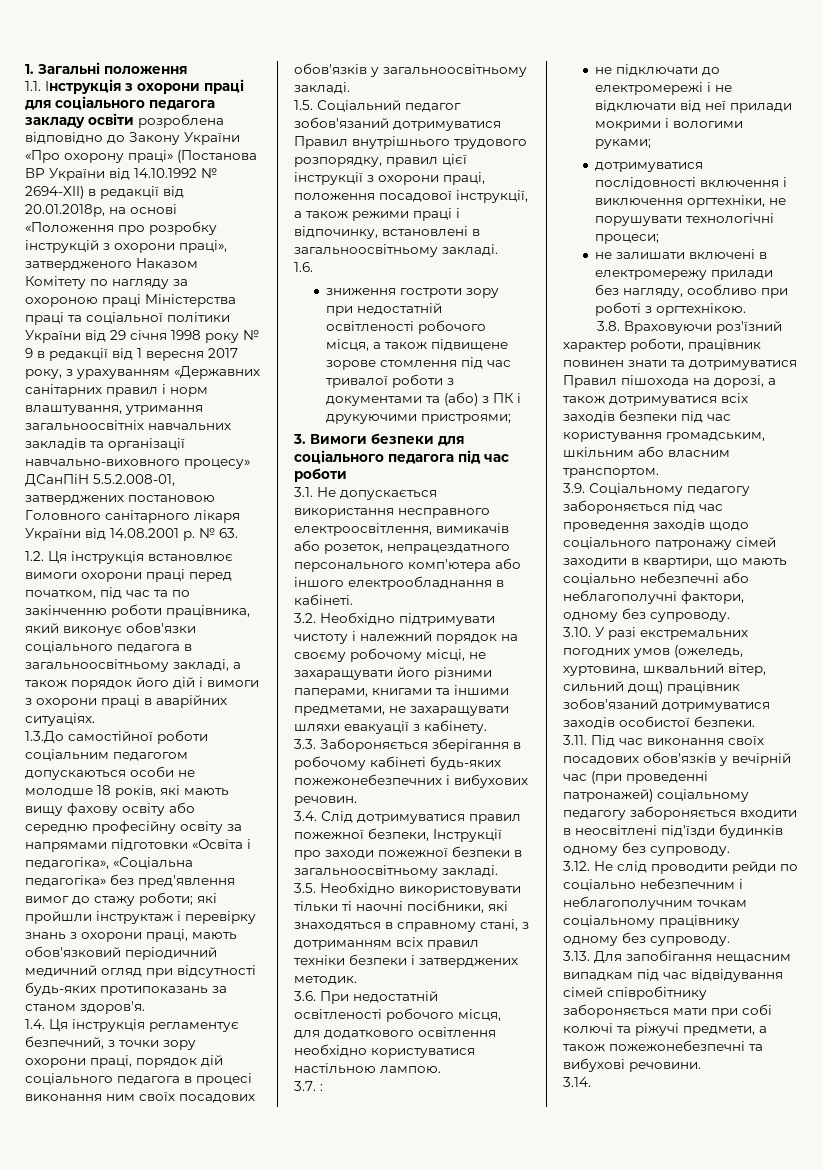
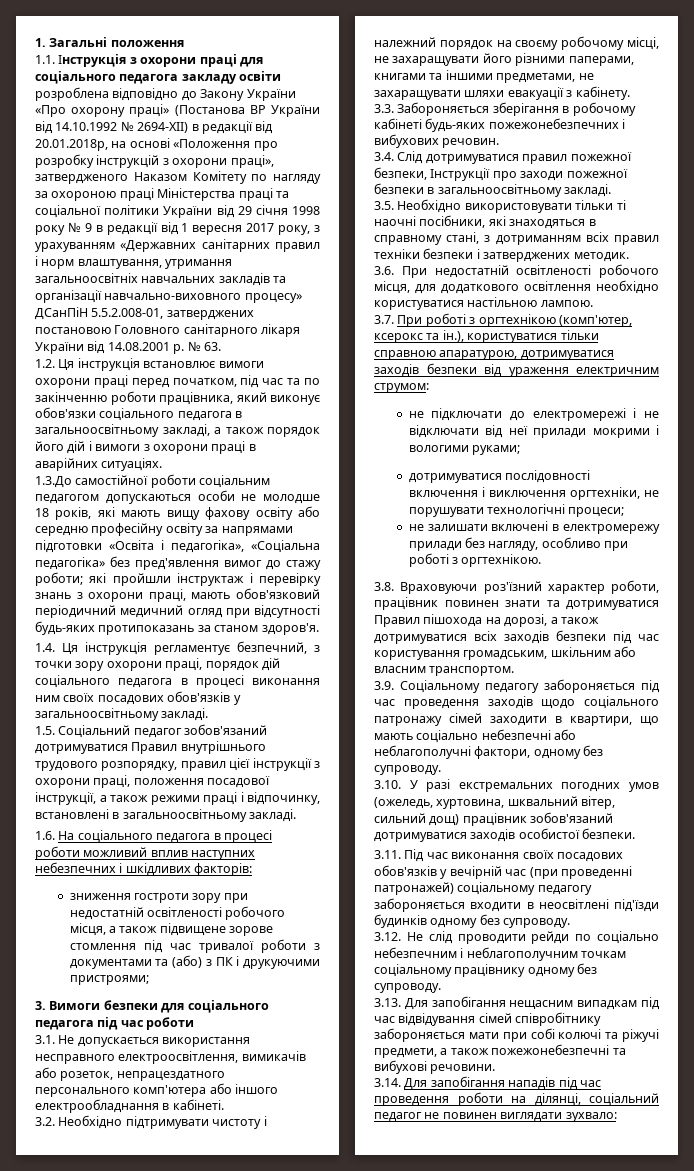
(313, 267) none -> [58,830,272,843] [35,846,256,860] [35,862,253,876] На соціального педагога в процесі роботи можливий вплив наступних небезпечних і шкідливих факторів:
[320,1084,323,1091] : -> [397,313,632,327] [374,330,599,343] [374,350,614,360] [374,363,659,377] [374,383,429,393] При роботі з оргтехнікою (комп'ютер, ксерокс та ін.), користуватися тільки справною апаратурою, дотримуватися заходів безпеки від ураження електричним струмом:
(591, 1082) none -> [404,1076,601,1090] [374,1092,659,1106] [374,1112,617,1122] Для запобігання нападів під час проведення роботи на ділянці, соціальний педагог не повинен виглядати зухвало:

